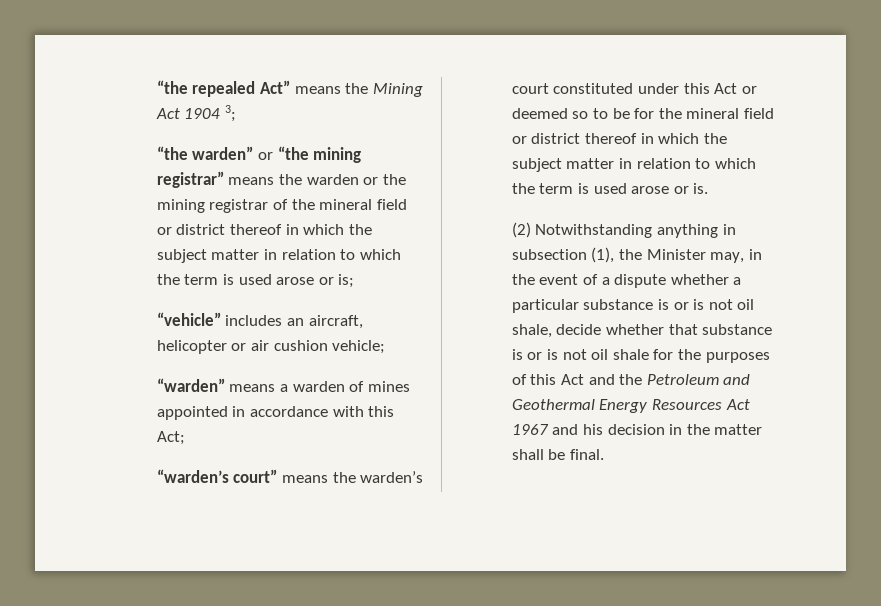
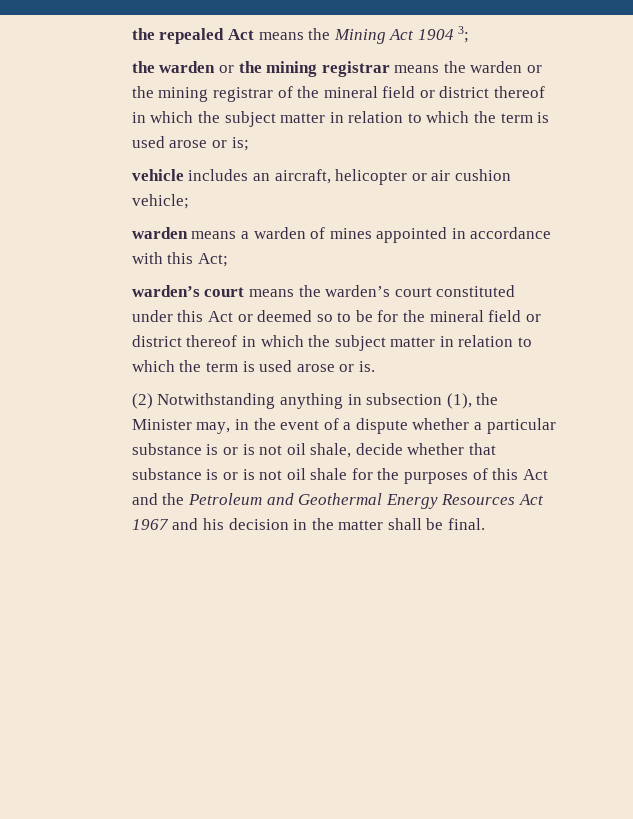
[156,80,291,97] “the repealed Act” -> [131,28,254,44] the repealed Act
[156,146,362,163] [156,171,224,188] “the warden” or “the mining registrar” -> [131,61,390,77] the warden or the mining registrar
[156,312,221,326] “vehicle” -> [131,169,184,181] vehicle
[156,378,225,392] “warden” -> [131,227,188,239] warden
[156,469,278,483] “warden’s court” -> [131,285,245,297] warden’s court

